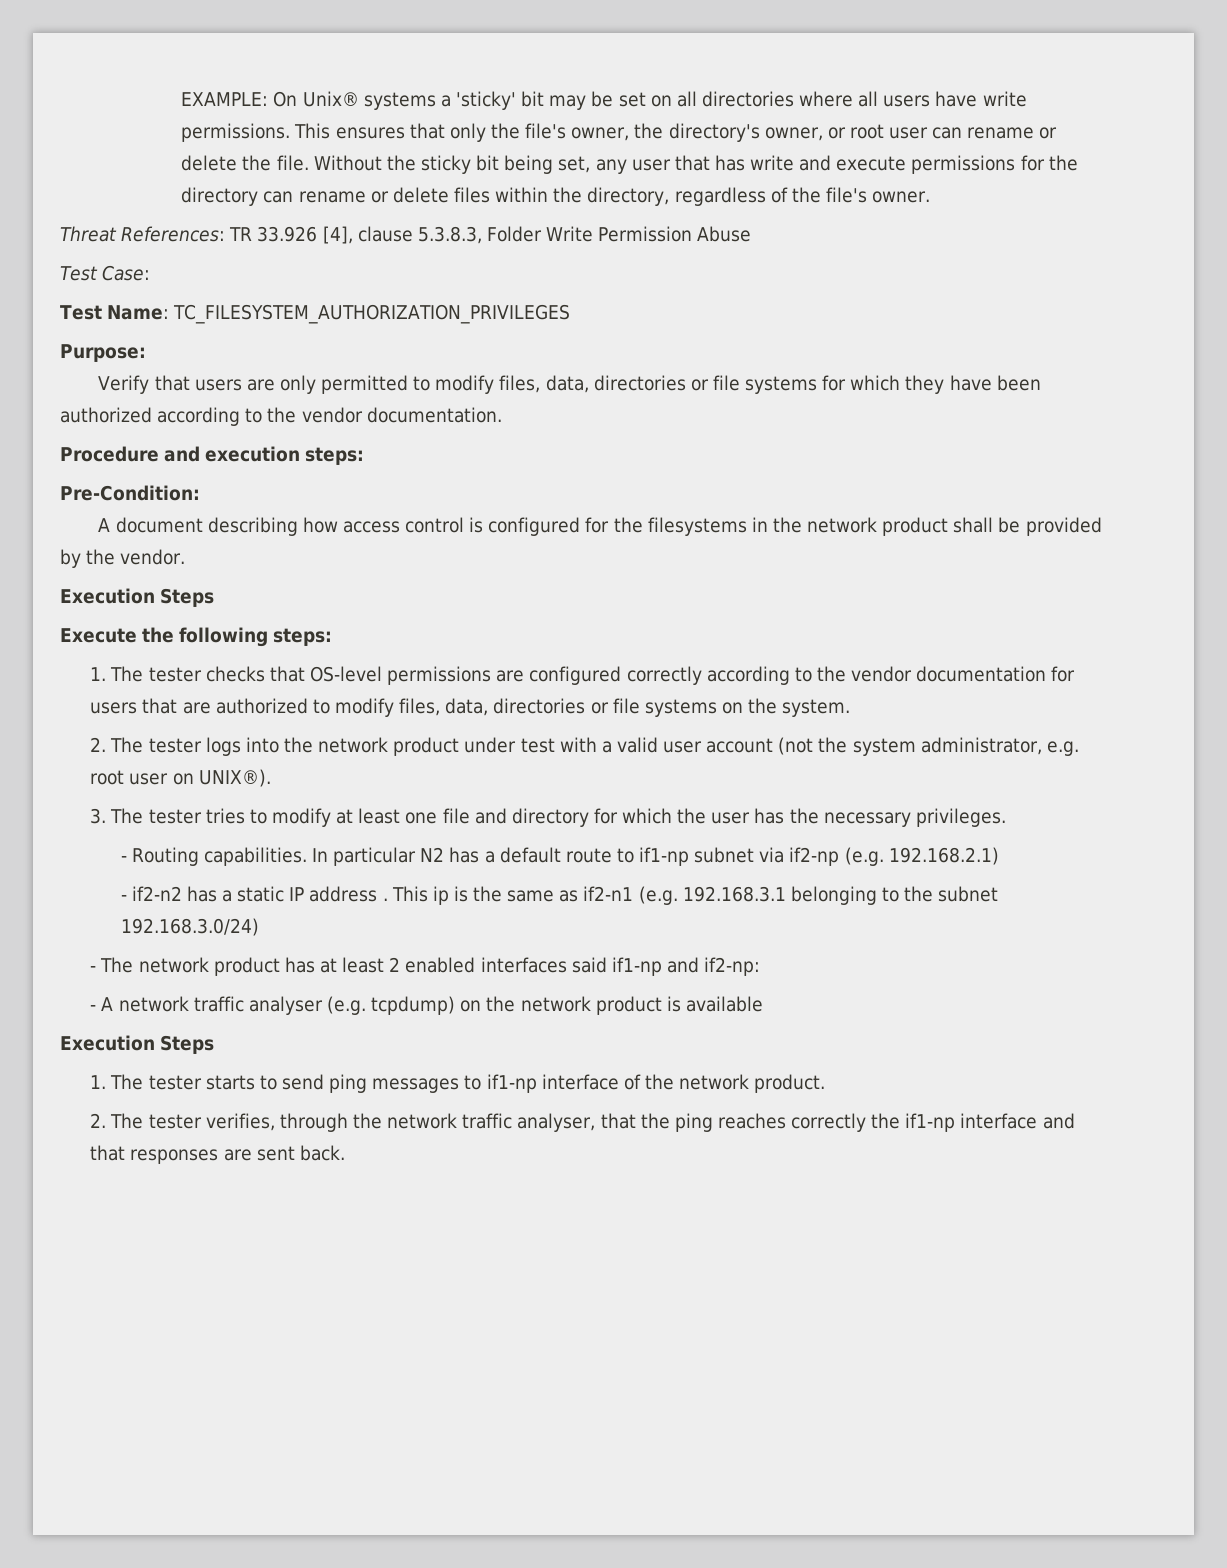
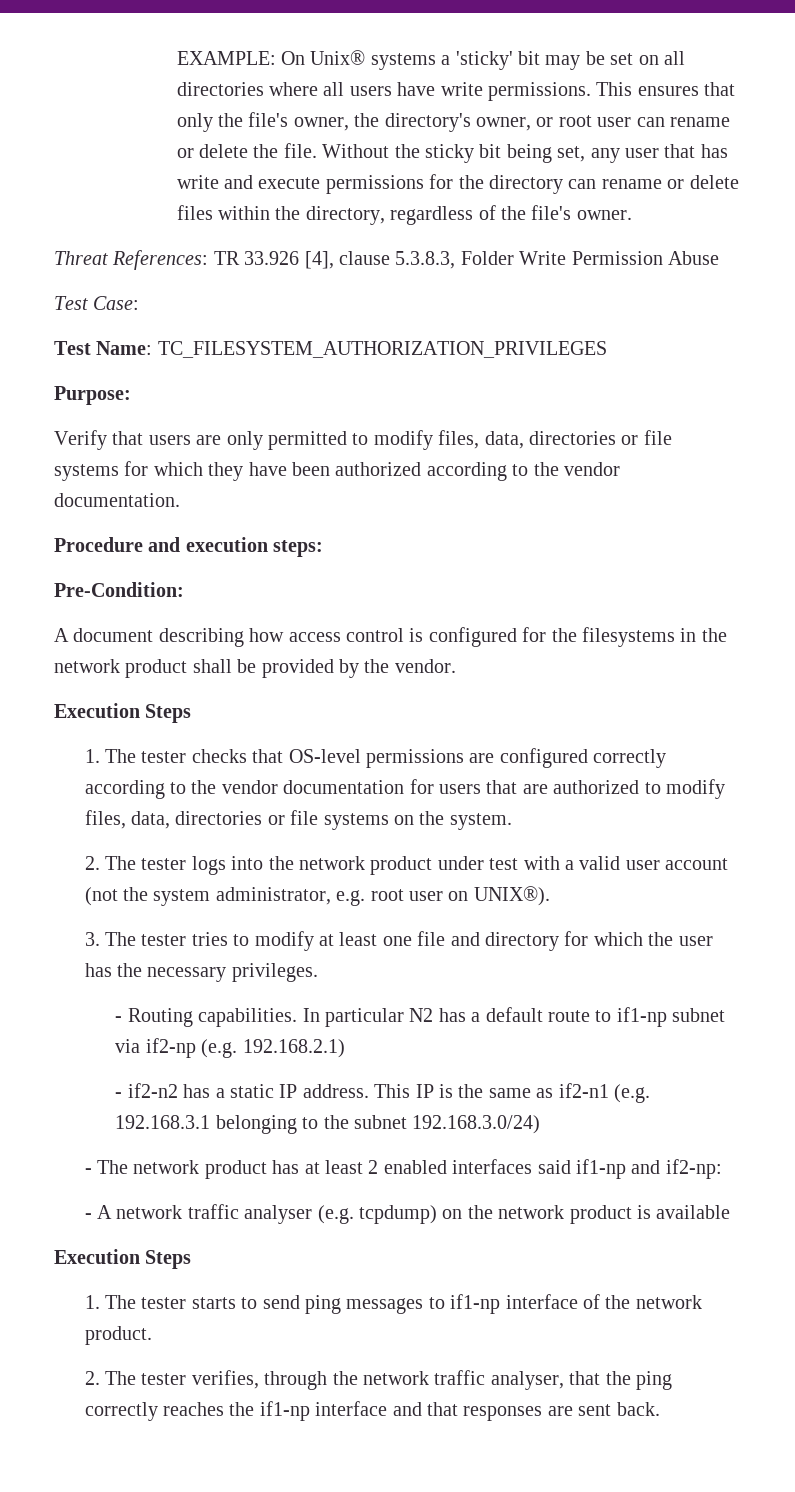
[60,627,333,647] // Execute the following steps: -> (192, 713) none
[309,886,449,905] address . This ip -> [302,1084,434,1098] address. This IP
[717,1113,867,1132] reaches correctly -> [84,1402,225,1421] correctly reaches

